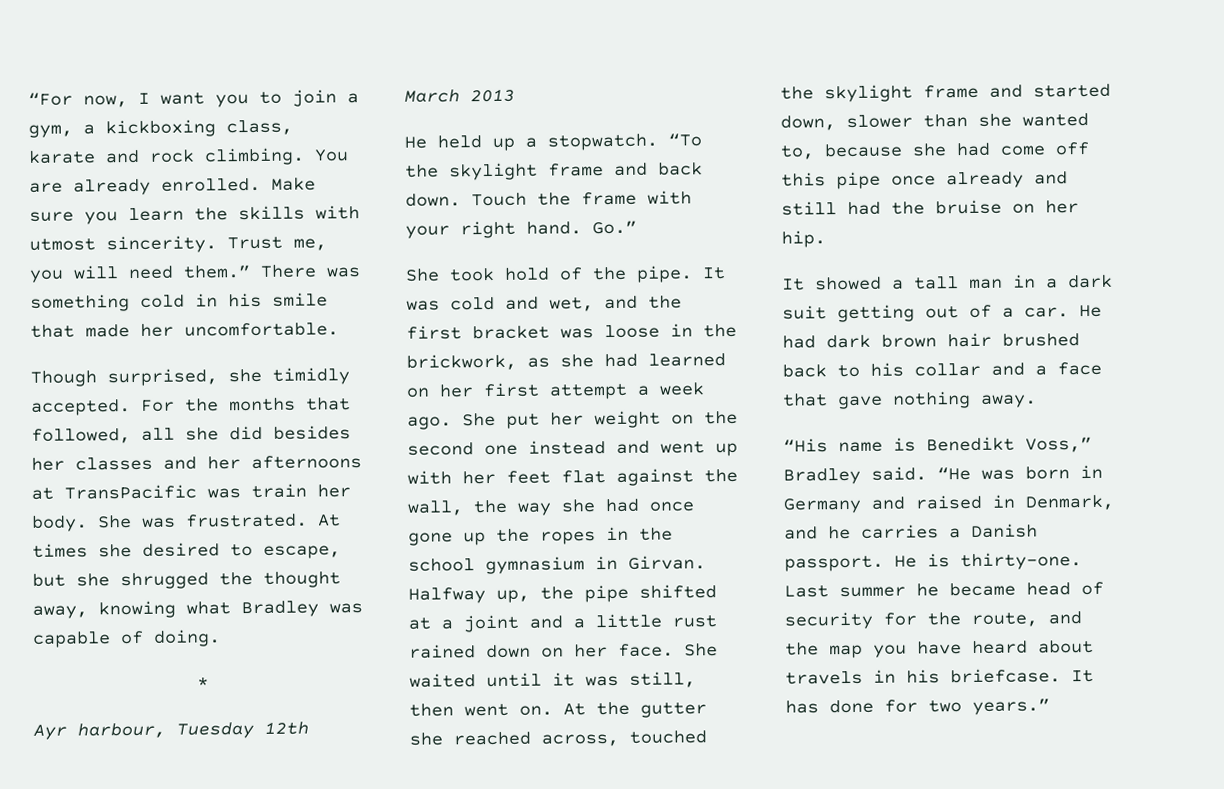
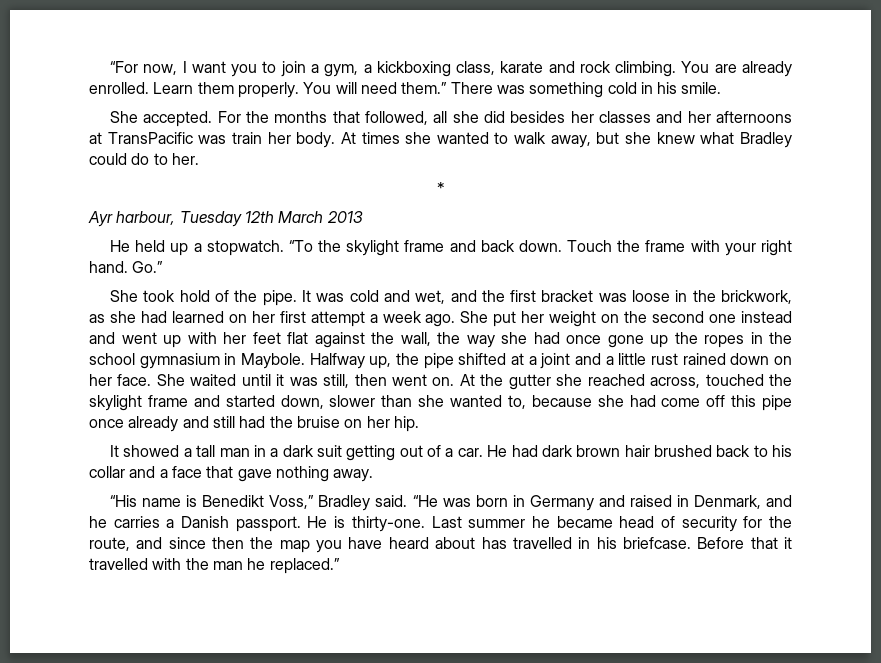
[271,177,316,191] [29,205,360,225] [29,235,327,254] [29,269,64,283] Make sure you learn the skills with utmost sincerity. Trust me, you -> [153,82,332,98] Learn them properly. You
[272,292,328,307] [30,322,339,338] [30,367,350,387] smile that made her uncomfortable. // Though surprised, she timidly -> [681,82,722,94] [110,111,139,123] smile. // She
[97,513,341,529] [32,542,341,559] [32,571,341,590] [32,600,363,619] [32,629,221,648] She was frustrated. At times she desired to escape, but she shrugged the thought away, knowing what Bradley was capable of doing. -> [340,132,792,148] [89,153,199,165] At times she wanted to walk away, but she knew what Bradley could do to her.
[628,555,706,570] Girvan. -> [241,353,305,369] Maybole.
(1082, 618) none -> [168,537,245,549] since then
[785,670,863,685] travels -> [481,537,572,549] has travelled
[1071,669,1094,683] [785,698,1050,715] It has done for two years.” -> [697,537,793,549] [89,558,340,574] Before that it travelled with the man he replaced.”

